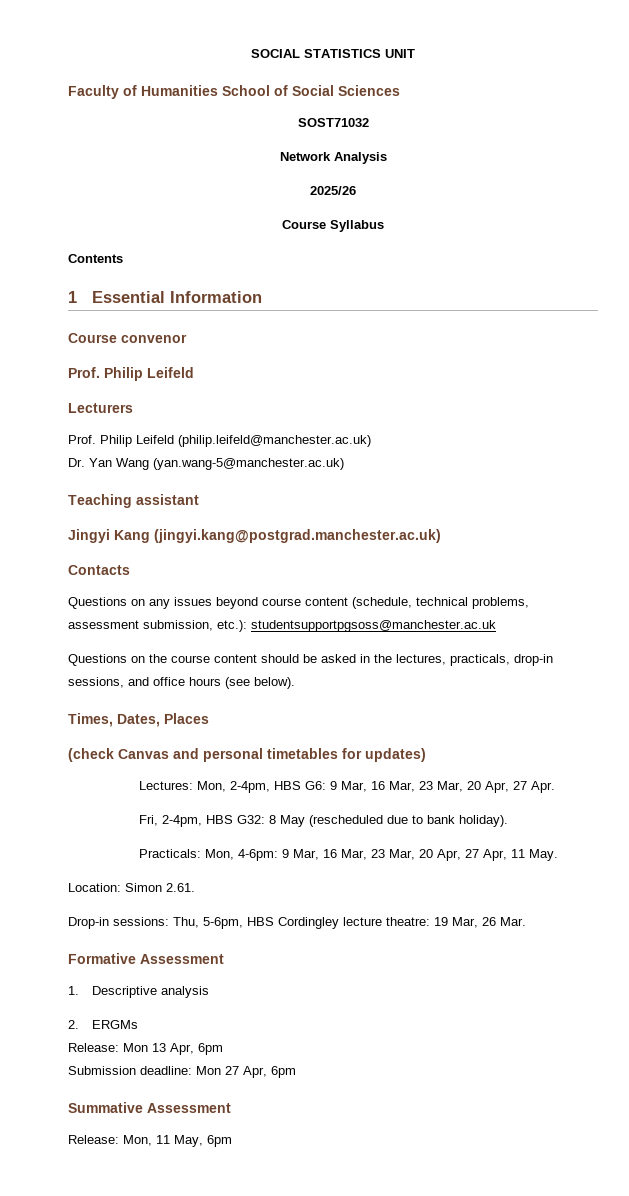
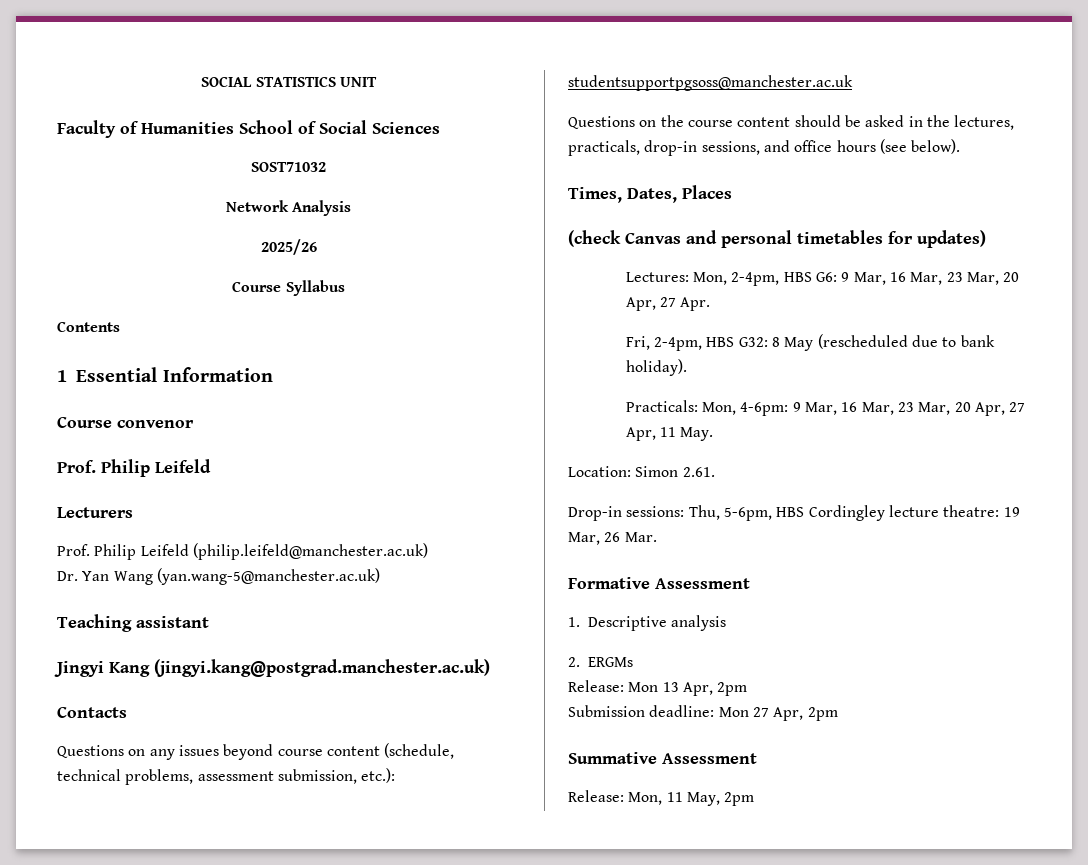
[198,1043,223,1055] 6pm -> [717,682,748,696] 2pm
[271,1066,296,1078] 6pm -> [807,707,838,721] 2pm
[207,1135,232,1147] 6pm -> [724,792,755,806] 2pm

